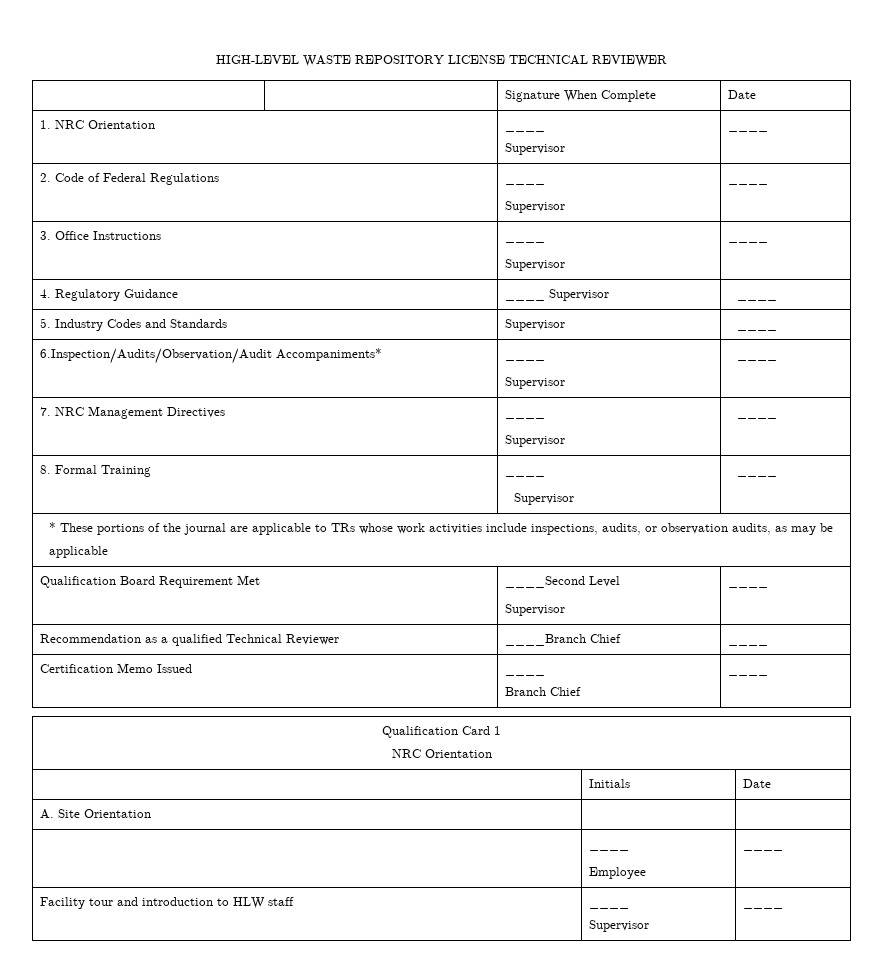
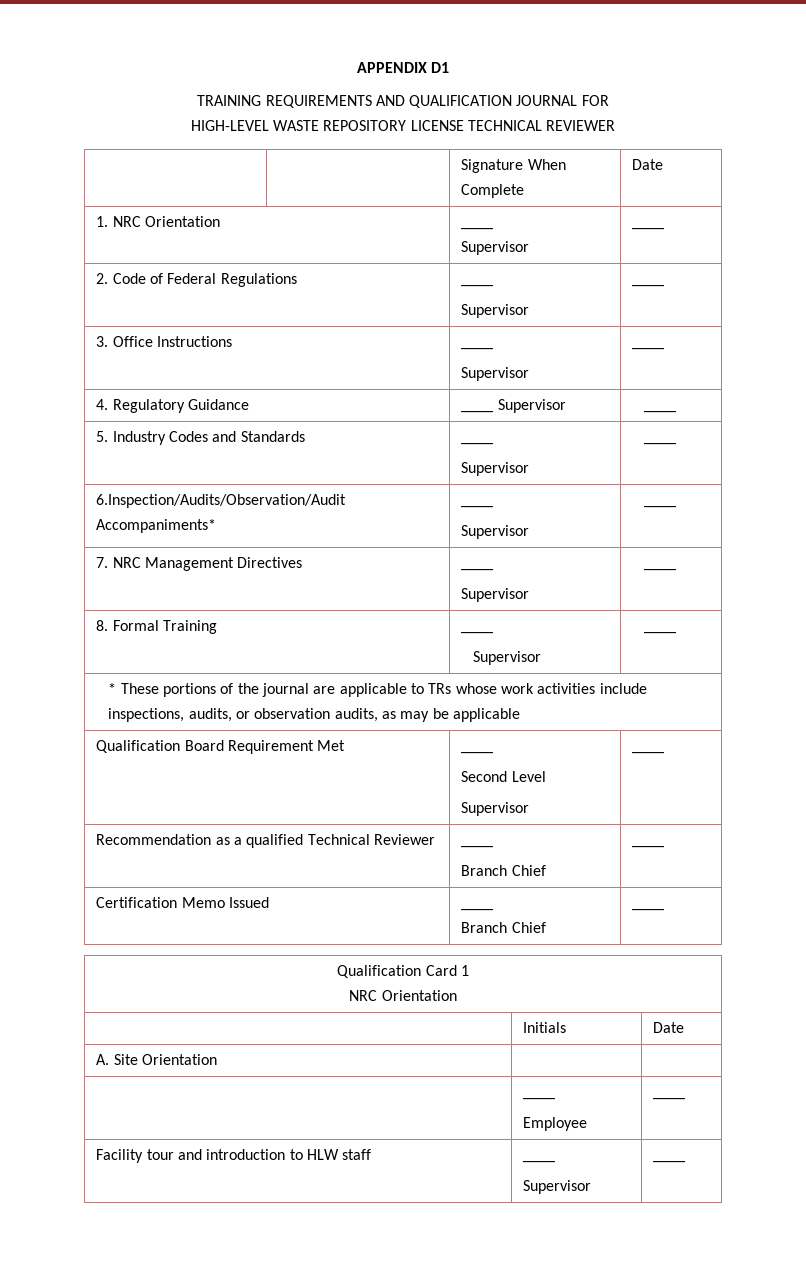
(216, 59) none -> [356,62,450,73] [197,95,609,108] APPENDIX D1 // TRAINING REQUIREMENTS AND QUALIFICATION JOURNAL FOR //
(227, 323) none -> [461,442,494,445] ____ //
[504,576,585,588] ____Second -> [461,751,494,754] [461,771,508,782] ____ // Second
[504,634,586,646] ____Branch -> [461,845,494,848] [461,865,508,876] ____ // Branch

